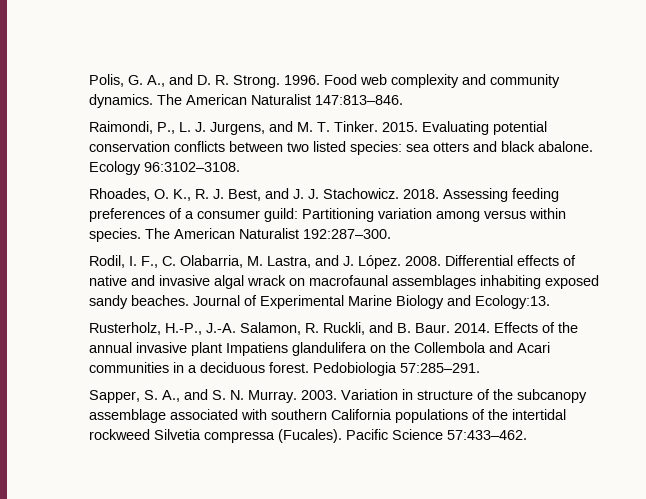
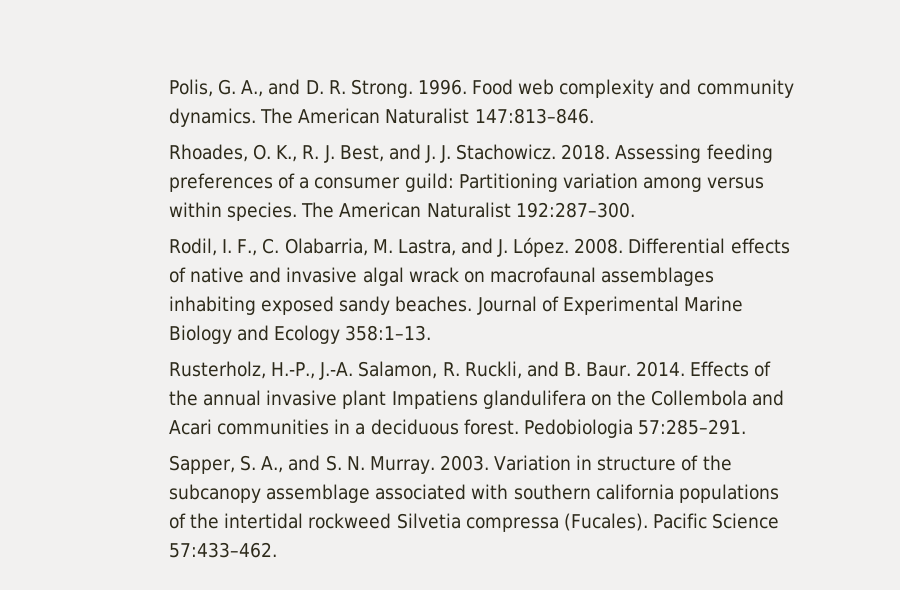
[89,121,548,135] [89,141,594,155] [89,161,241,175] // Raimondi, P., L. J. Jurgens, and M. T. Tinker. 2015. Evaluating potential conservation conflicts between two listed species: sea otters and black abalone. Ecology 96:3102–3108. -> (594, 116) none
[475,295,551,309] Ecology:13. -> [274,325,432,344] Ecology 358:1–13.
[331,409,393,420] California -> [595,484,674,500] california

